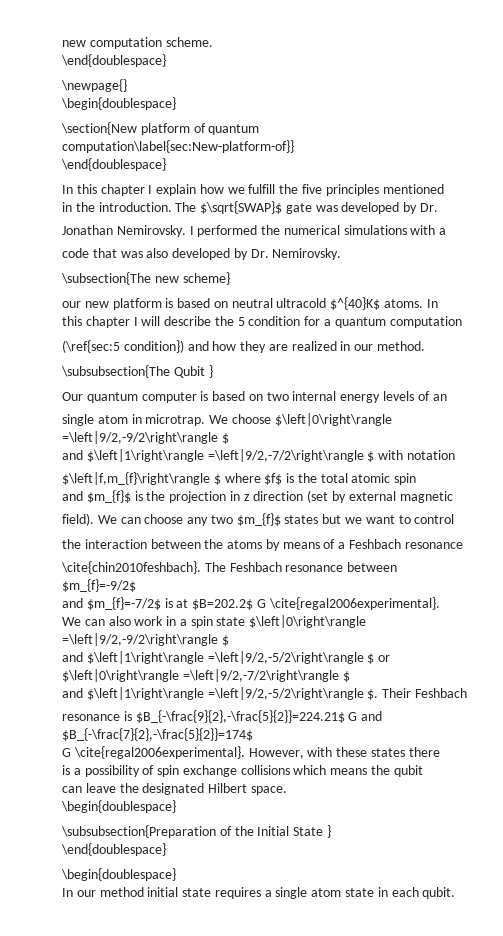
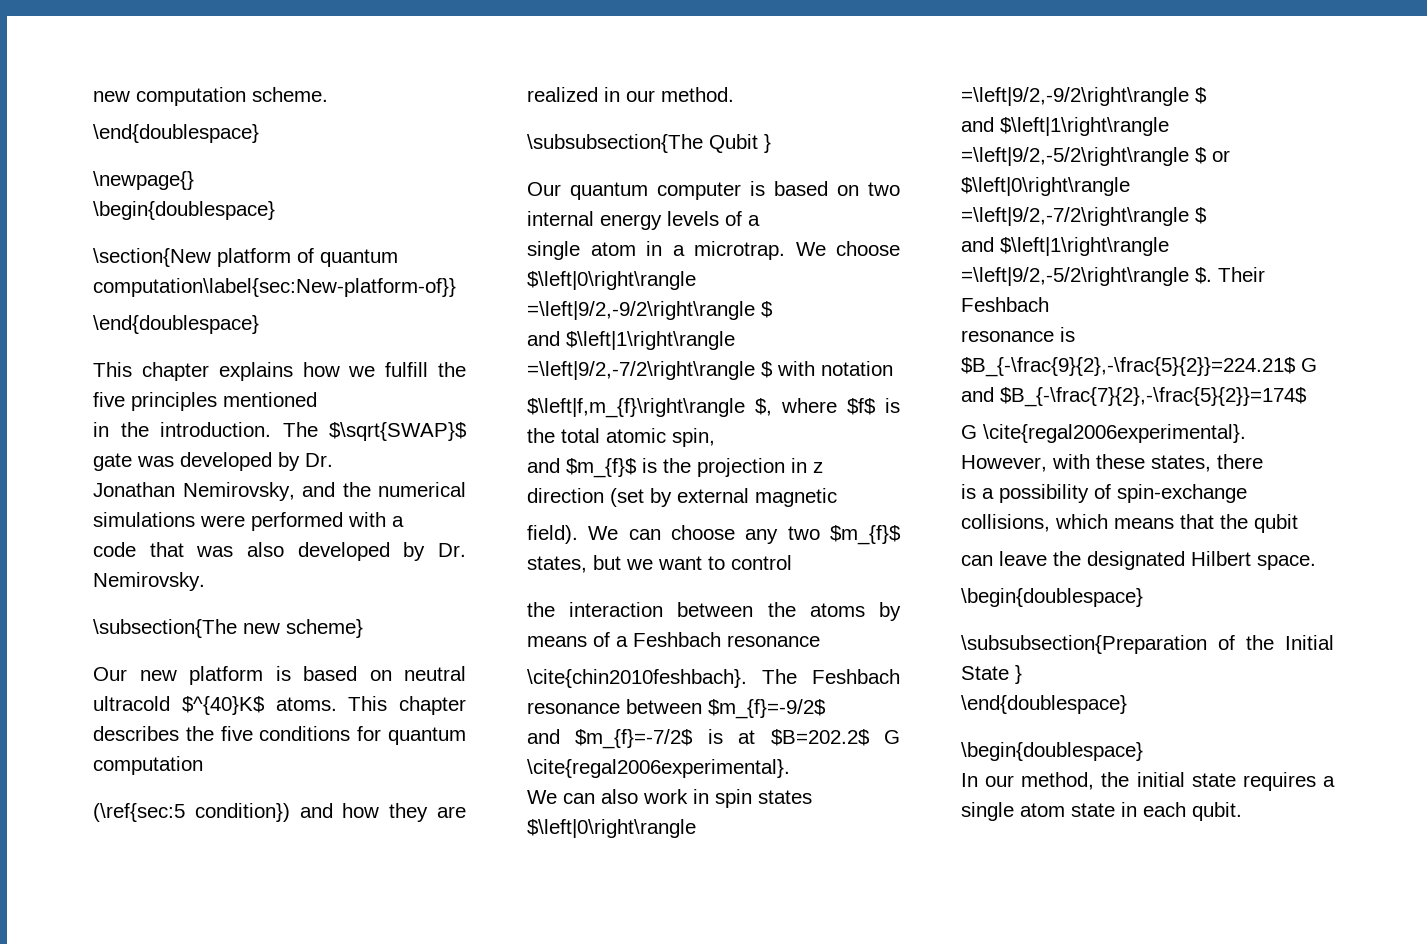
[62,184,197,196] In this chapter I explain -> [93,362,293,381] This chapter explains
[116,225,258,237] Nemirovsky. I performed -> [182,482,335,501] Nemirovsky, and
(407, 230) none -> [200,512,343,531] were performed
[62,301,81,308] our -> [93,667,127,681] Our
[426,299,438,308] [62,316,332,328] In // this chapter I will describe the 5 condition for a -> [348,696,466,715] [93,726,382,741] This chapter describes the five conditions for
[432,394,447,401] an -> [748,215,760,226] a
(142, 419) none -> [672,245,685,256] a
[213,474,221,485] $ -> [755,398,772,416] $,
[394,473,417,485] spin -> [672,428,715,447] spin,
[284,515,319,524] states -> [527,556,587,573] states,
[179,616,246,628] a spin state -> [715,789,812,808] spin states
[370,748,405,757] states -> [1151,455,1211,472] states,
[157,765,290,777] spin exchange collisions -> [1117,484,1247,503] [961,514,1050,532] spin-exchange collisions,
(368, 771) none -> [1180,514,1214,529] that
[99,887,144,897] method -> [1021,772,1130,790] method, the

